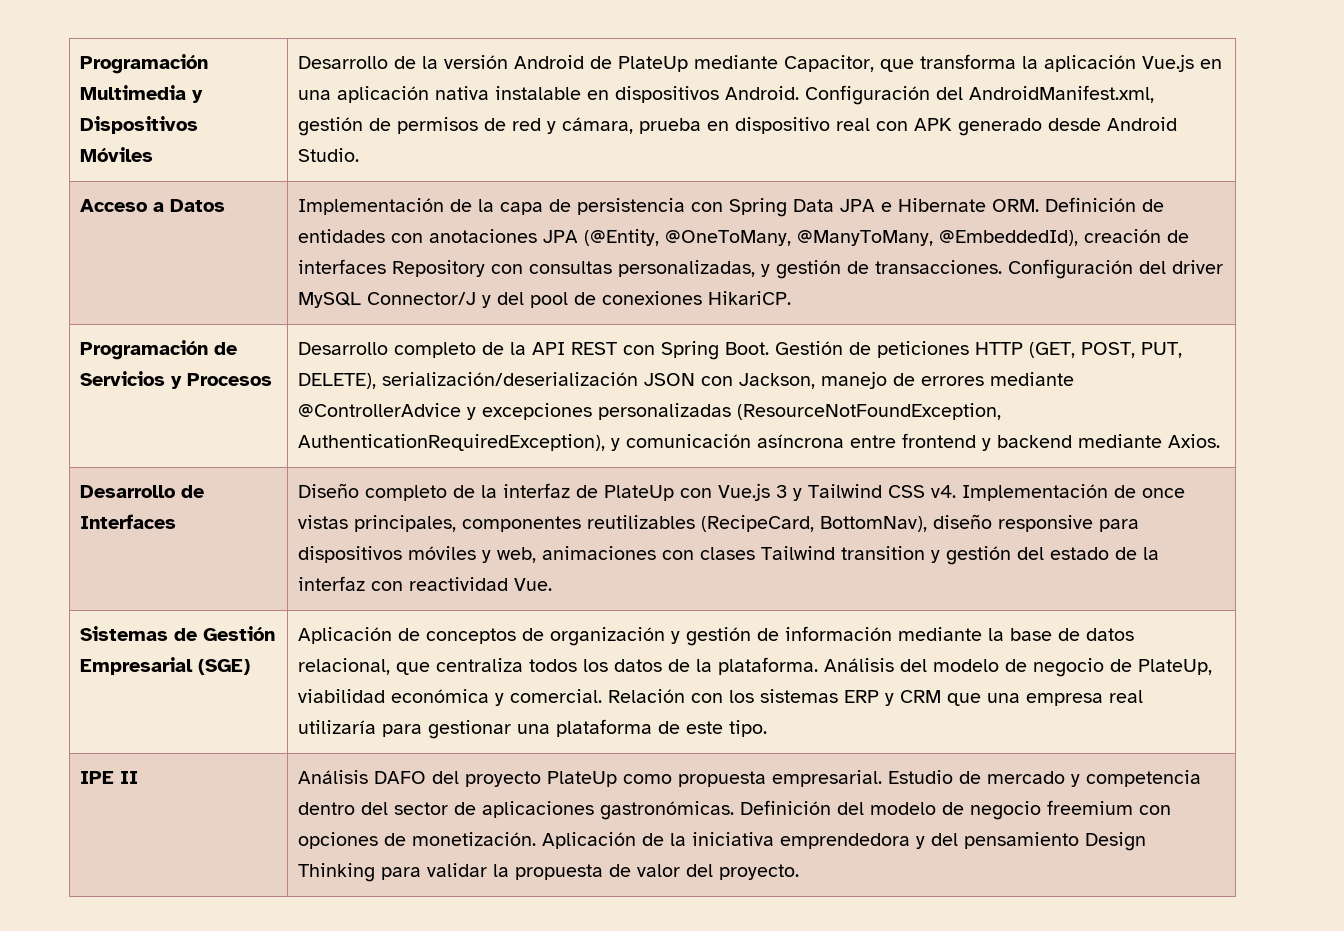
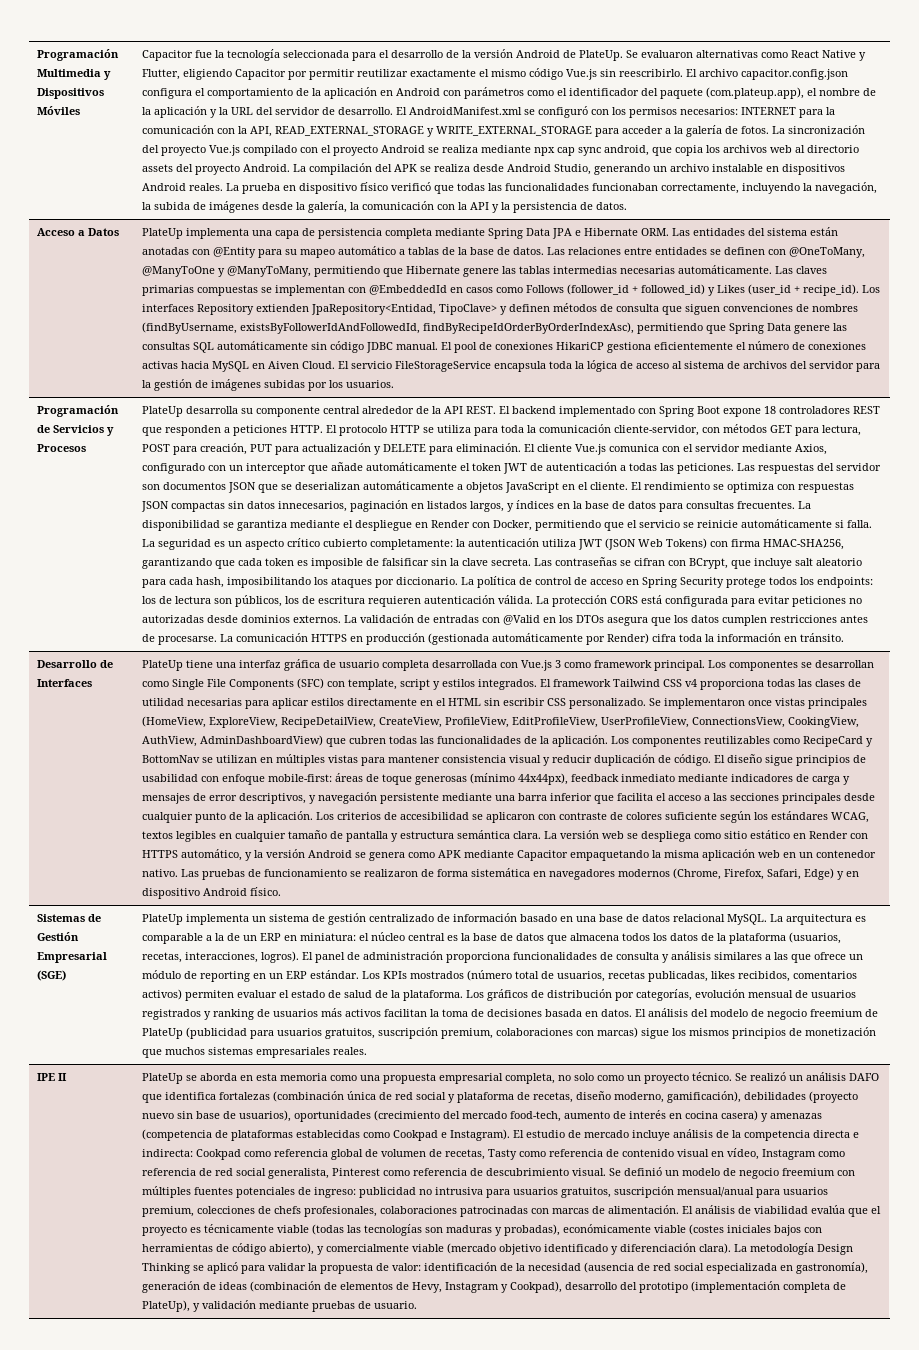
[298,56,389,69] Desarrollo -> [142,49,444,61] Capacitor fue la tecnología seleccionada para el desarrollo
[618,54,1223,72] [298,85,1155,105] [298,117,1178,136] [298,148,360,162] PlateUp mediante Capacitor, que transforma la aplicación Vue.js en una aplicación nativa instalable en dispositivos Android. Configuración del AndroidManifest.xml, gestión de permisos de red y cámara, prueba en dispositivo real con APK generado desde Android Studio. -> [579,50,867,61] [142,68,849,80] [142,87,877,99] [142,106,836,118] [142,125,866,137] [142,145,860,156] [142,163,846,175] [142,182,878,194] [142,201,628,213] PlateUp. Se evaluaron alternativas como React Native y Flutter, eligiendo Capacitor por permitir reutilizar exactamente el mismo código Vue.js sin reescribirlo. El archivo capacitor.config.json configura el comportamiento de la aplicación en Android con parámetros como el identificador del paquete (com.plateup.app), el nombre de la aplicación y la URL del servidor de desarrollo. El AndroidManifest.xml se configuró con los permisos necesarios: INTERNET para la comunicación con la API, READ_EXTERNAL_STORAGE y WRITE_EXTERNAL_STORAGE para acceder a la galería de fotos. La sincronización del proyecto Vue.js compilado con el proyecto Android se realiza mediante npx cap sync android, que copia los archivos web al directorio assets del proyecto Android. La compilación del APK se realiza desde Android Studio, generando un archivo instalable en dispositivos Android reales. La prueba en dispositivo físico verificó que todas las funcionalidades funcionaban correctamente, incluyendo la navegación, la subida de imágenes desde la galería, la comunicación con la API y la persistencia de datos.
[298,198,495,215] Implementación de la -> [142,228,273,239] PlateUp implementa una
[691,202,724,212] con -> [385,228,486,239] completa mediante
[1045,197,1165,212] [298,229,1190,246] [298,259,1224,279] [298,291,792,308] Definición de entidades con anotaciones JPA (@Entity, @OneToMany, @ManyToMany, @EmbeddedId), creación de interfaces Repository con consultas personalizadas, y gestión de transacciones. Configuración del driver MySQL Connector/J y del pool de conexiones HikariCP. -> [672,227,839,236] [142,246,866,258] [142,265,828,277] [142,284,881,296] [142,303,859,315] [142,322,848,334] [142,341,867,353] [142,360,881,372] [142,379,395,391] Las entidades del sistema están anotadas con @Entity para su mapeo automático a tablas de la base de datos. Las relaciones entre entidades se definen con @OneToMany, @ManyToOne y @ManyToMany, permitiendo que Hibernate genere las tablas intermedias necesarias automáticamente. Las claves primarias compuestas se implementan con @EmbeddedId en casos como Follows (follower_id + followed_id) y Likes (user_id + recipe_id). Los interfaces Repository extienden JpaRepository<Entidad, TipoClave> y definen métodos de consulta que siguen convenciones de nombres (findByUsername, existsByFollowerIdAndFollowedId, findByRecipeIdOrderByOrderIndexAsc), permitiendo que Spring Data genere las consultas SQL automáticamente sin código JDBC manual. El pool de conexiones HikariCP gestiona eficientemente el número de conexiones activas hacia MySQL en Aiven Cloud. El servicio FileStorageService encapsula toda la lógica de acceso al sistema de archivos del servidor para la gestión de imágenes subidas por los usuarios.
[298,341,1183,360] [298,371,1075,389] [298,403,1002,420] [298,433,1221,451] [80,485,205,498] [80,514,177,529] [298,483,1186,501] [298,514,1140,532] [298,546,1160,565] [298,576,553,591] Desarrollo completo de la API REST con Spring Boot. Gestión de peticiones HTTP (GET, POST, PUT, DELETE), serialización/deserialización JSON con Jackson, manejo de errores mediante @ControllerAdvice y excepciones personalizadas (ResourceNotFoundException, AuthenticationRequiredException), y comunicación asíncrona entre frontend y backend mediante Axios. // Desarrollo de Interfaces | Diseño completo de la interfaz de PlateUp con Vue.js 3 y Tailwind CSS v4. Implementación de once vistas principales, componentes reutilizables (RecipeCard, BottomNav), diseño responsive para dispositivos móviles y web, animaciones con clases Tailwind transition y gestión del estado de la interfaz con reactividad Vue. -> [142,406,881,417] [142,424,862,436] [142,443,828,455] [142,462,882,474] [142,481,855,493] [141,500,812,512] [142,519,873,531] [142,538,845,550] [142,557,863,569] [142,576,874,588] [142,595,863,607] [142,614,869,626] [142,633,845,645] [37,660,114,668] [37,679,93,687] [142,659,875,671] [142,678,862,690] [142,698,868,709] [142,716,860,728] [142,735,874,747] [142,754,867,766] [142,773,851,785] [142,792,876,804] [142,811,870,823] [142,830,869,842] [142,849,877,861] [142,868,860,880] [142,887,282,899] PlateUp desarrolla su componente central alrededor de la API REST. El backend implementado con Spring Boot expone 18 controladores REST que responden a peticiones HTTP. El protocolo HTTP se utiliza para toda la comunicación cliente-servidor, con métodos GET para lectura, POST para creación, PUT para actualización y DELETE para eliminación. El cliente Vue.js comunica con el servidor mediante Axios, configurado con un interceptor que añade automáticamente el token JWT de autenticación a todas las peticiones. Las respuestas del servidor son documentos JSON que se deserializan automáticamente a objetos JavaScript en el cliente. El rendimiento se optimiza con respuestas JSON compactas sin datos innecesarios, paginación en listados largos, y índices en la base de datos para consultas frecuentes. La disponibilidad se garantiza mediante el despliegue en Render con Docker, permitiendo que el servicio se reinicie automáticamente si falla. La seguridad es un aspecto crítico cubierto completamente: la autenticación utiliza JWT (JSON Web Tokens) con firma HMAC-SHA256, garantizando que cada token es imposible de falsificar sin la clave secreta. Las contraseñas se cifran con BCrypt, que incluye salt aleatorio para cada hash, imposibilitando los ataques por diccionario. La política de control de acceso en Spring Security protege todos los endpoints: los de lectura son públicos, los de escritura requieren autenticación válida. La protección CORS está configurada para evitar peticiones no autorizadas desde dominios externos. La validación de entradas con @Valid en los DTOs asegura que los datos cumplen restricciones antes de procesarse. La comunicación HTTPS en producción (gestionada automáticamente por Render) cifra toda la información en tránsito. // Desarrollo de Interfaces | PlateUp tiene una interfaz gráfica de usuario completa desarrollada con Vue.js 3 como framework principal. Los componentes se desarrollan como Single File Components (SFC) con template, script y estilos integrados. El framework Tailwind CSS v4 proporciona todas las clases de utilidad necesarias para aplicar estilos directamente en el HTML sin escribir CSS personalizado. Se implementaron once vistas principales (HomeView, ExploreView, RecipeDetailView, CreateView, ProfileView, EditProfileView, UserProfileView, ConnectionsView, CookingView, AuthView, AdminDashboardView) que cubren todas las funcionalidades de la aplicación. Los componentes reutilizables como RecipeCard y BottomNav se utilizan en múltiples vistas para mantener consistencia visual y reducir duplicación de código. El diseño sigue principios de usabilidad con enfoque mobile-first: áreas de toque generosas (mínimo 44x44px), feedback inmediato mediante indicadores de carga y mensajes de error descriptivos, y navegación persistente mediante una barra inferior que facilita el acceso a las secciones principales desde cualquier punto de la aplicación. Los criterios de accesibilidad se aplicaron con contraste de colores suficiente según los estándares WCAG, textos legibles en cualquier tamaño de pantalla y estructura semántica clara. La versión web se despliega como sitio estático en Render con HTTPS automático, y la versión Android se genera como APK mediante Capacitor empaquetando la misma aplicación web en un contenedor nativo. Las pruebas de funcionamiento se realizaron de forma sistemática en navegadores modernos (Chrome, Firefox, Safari, Edge) y en dispositivo Android físico.
[298,626,1135,646] [298,658,524,675] Aplicación de conceptos de organización y gestión de información mediante la base de datos relacional, que centraliza -> [142,913,867,925] [142,932,620,944] PlateUp implementa un sistema de gestión centralizado de información basado en una base de datos relacional MySQL. La arquitectura es comparable a la de un ERP en miniatura: el núcleo central es la base de datos que almacena
[718,657,1213,677] [298,689,1144,706] [298,719,768,739] [80,771,139,784] [298,770,1202,787] [298,800,832,820] plataforma. Análisis del modelo de negocio de PlateUp, viabilidad económica y comercial. Relación con los sistemas ERP y CRM que una empresa real utilizaría para gestionar una plataforma de este tipo. // IPE II | Análisis DAFO del proyecto PlateUp como propuesta empresarial. Estudio de mercado y competencia dentro del sector de aplicaciones gastronómicas. Definición -> [729,932,842,944] [142,951,864,963] [142,970,858,982] [142,989,857,1001] [142,1008,689,1020] plataforma (usuarios, recetas, interacciones, logros). El panel de administración proporciona funcionalidades de consulta y análisis similares a las que ofrece un módulo de reporting en un ERP estándar. Los KPIs mostrados (número total de usuarios, recetas publicadas, likes recibidos, comentarios activos) permiten evaluar el estado de salud de la plataforma. Los gráficos de distribución por categorías, evolución mensual de usuarios registrados y ranking de usuarios más activos facilitan la toma de decisiones basada en datos. El análisis
[1139,805,1172,815] [298,832,1147,851] [298,863,376,882] con opciones de monetización. Aplicación de la iniciativa emprendedora y del pensamiento Design Thinking -> [865,1009,879,1017] [142,1027,877,1039] [142,1047,368,1058] [37,1073,68,1081] [142,1072,880,1084] [142,1091,859,1103] [142,1110,823,1122] [142,1129,860,1141] [142,1148,846,1160] [142,1167,856,1179] [142,1186,829,1198] [142,1205,882,1217] [142,1224,823,1236] [142,1243,854,1255] [142,1262,239,1274] de PlateUp (publicidad para usuarios gratuitos, suscripción premium, colaboraciones con marcas) sigue los mismos principios de monetización que muchos sistemas empresariales reales. // IPE II | PlateUp se aborda en esta memoria como una propuesta empresarial completa, no solo como un proyecto técnico. Se realizó un análisis DAFO que identifica fortalezas (combinación única de red social y plataforma de recetas, diseño moderno, gamificación), debilidades (proyecto nuevo sin base de usuarios), oportunidades (crecimiento del mercado food-tech, aumento de interés en cocina casera) y amenazas (competencia de plataformas establecidas como Cookpad e Instagram). El estudio de mercado incluye análisis de la competencia directa e indirecta: Cookpad como referencia global de volumen de recetas, Tasty como referencia de contenido visual en vídeo, Instagram como referencia de red social generalista, Pinterest como referencia de descubrimiento visual. Se definió un modelo de negocio freemium con múltiples fuentes potenciales de ingreso: publicidad no intrusiva para usuarios gratuitos, suscripción mensual/anual para usuarios premium, colecciones de chefs profesionales, colaboraciones patrocinadas con marcas de alimentación. El análisis de viabilidad evalúa que el proyecto es técnicamente viable (todas las tecnologías son maduras y probadas), económicamente viable (costes iniciales bajos con herramientas de código abierto), y comercialmente viable (mercado objetivo identificado y diferenciación clara). La metodología Design Thinking se aplicó
[637,864,800,880] valor del proyecto. -> [392,1262,869,1274] [142,1281,847,1293] [142,1300,418,1312] valor: identificación de la necesidad (ausencia de red social especializada en gastronomía), generación de ideas (combinación de elementos de Hevy, Instagram y Cookpad), desarrollo del prototipo (implementación completa de PlateUp), y validación mediante pruebas de usuario.

